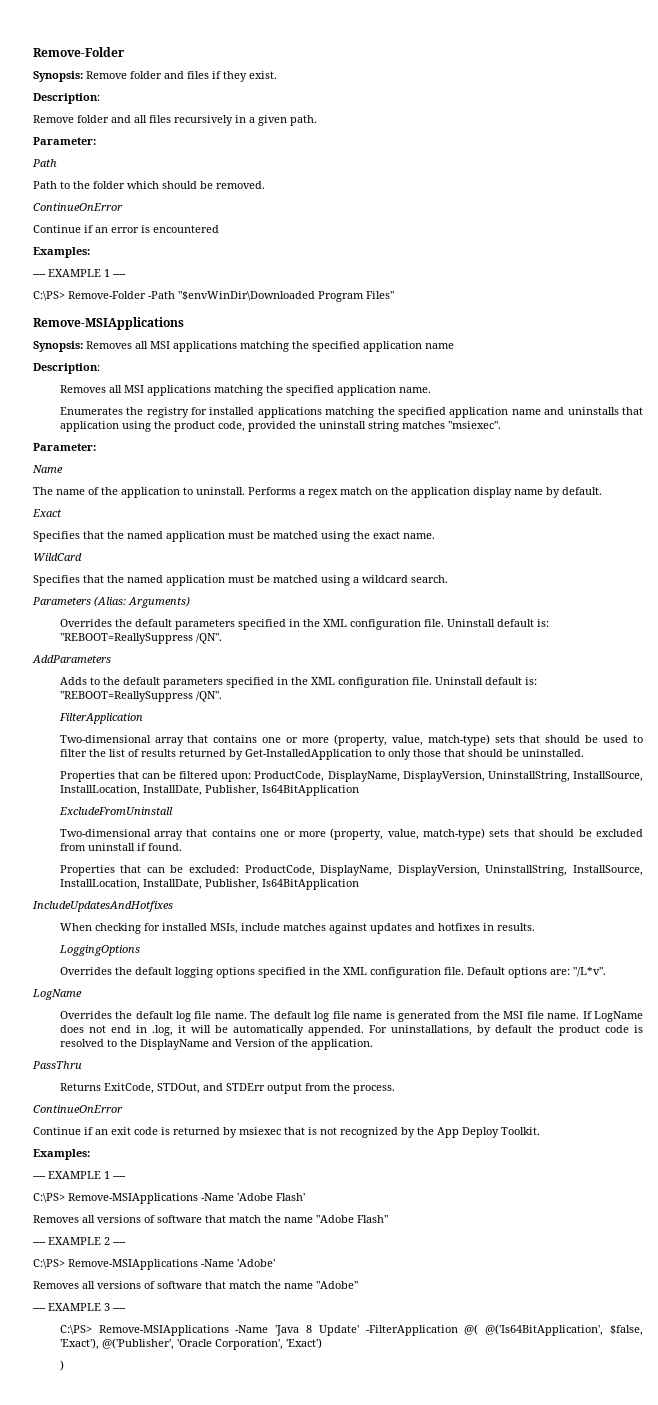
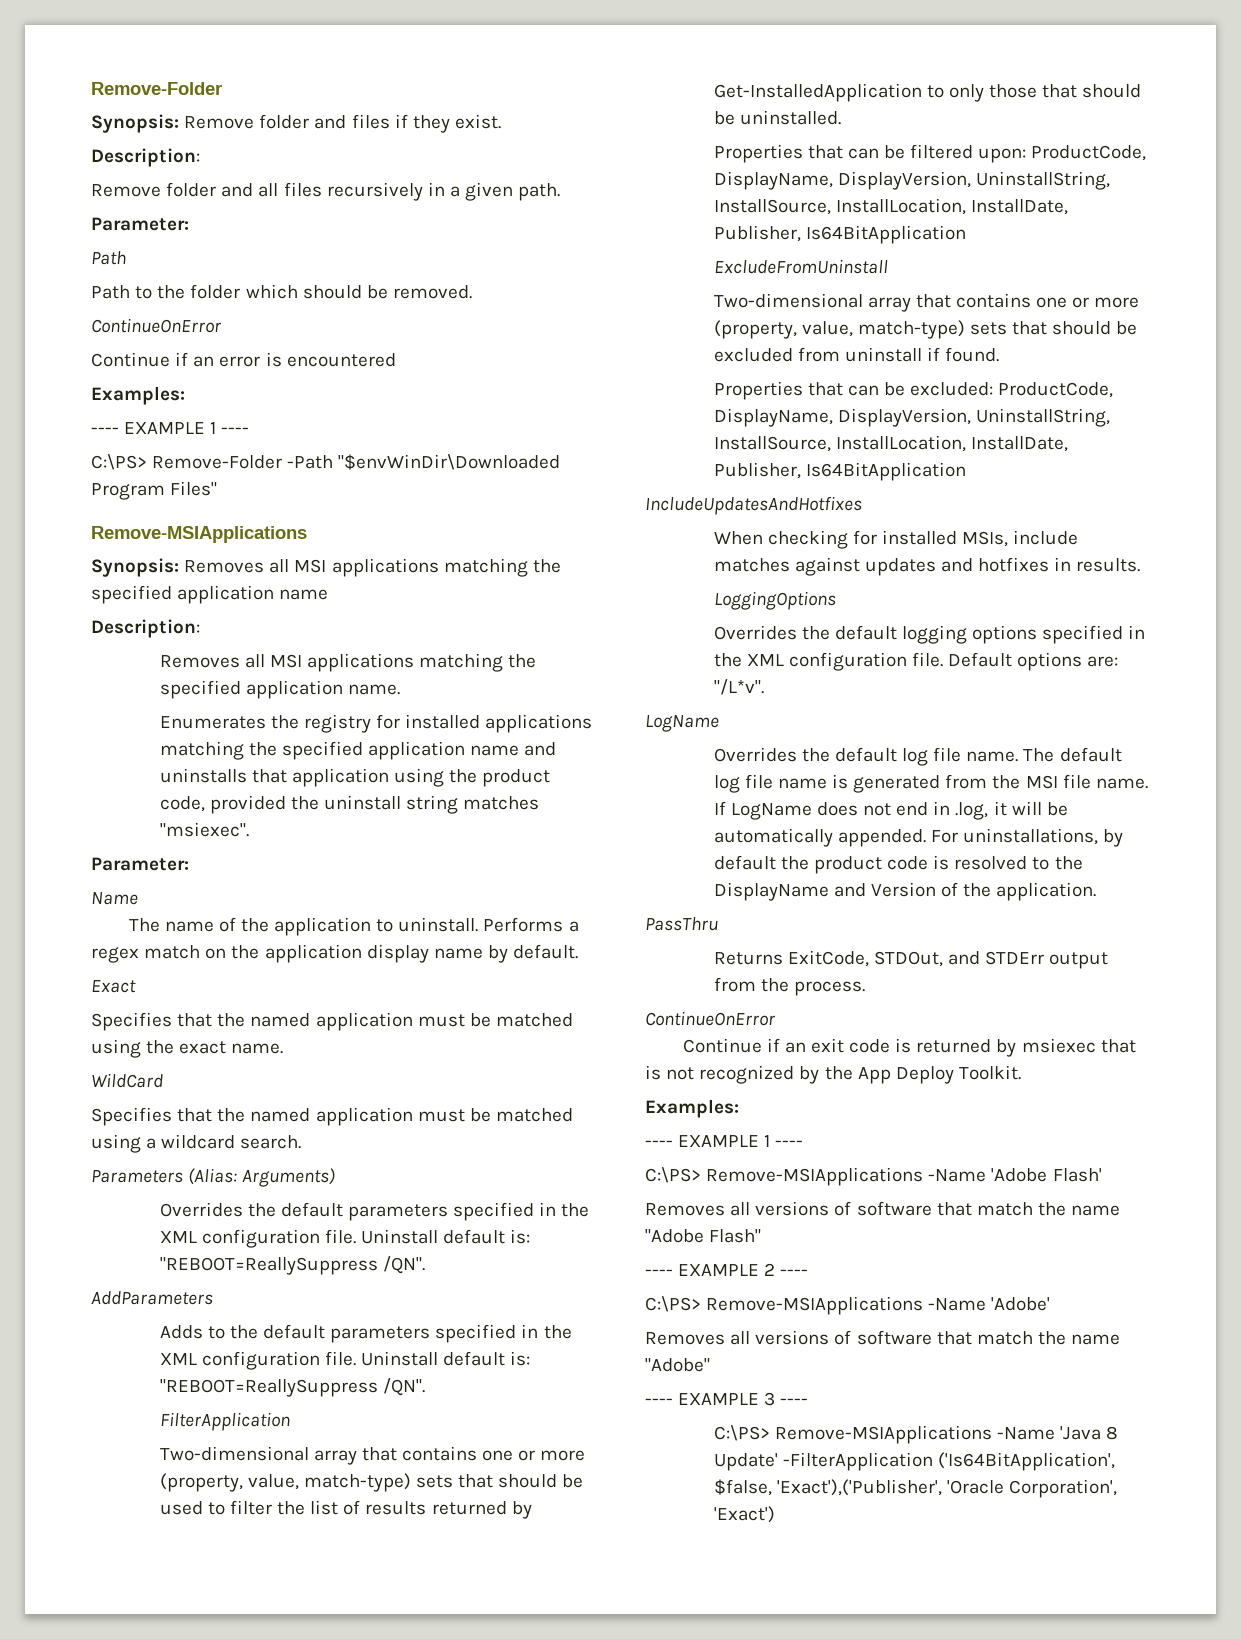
[464,1324,643,1336] [59,1338,174,1350] @( @('Is64BitApplication', $false, 'Exact'), @('Publisher', -> [937,1452,1115,1471] [713,1479,942,1496] ('Is64BitApplication', $false, 'Exact'),('Publisher',
[59,1360,64,1371] // ) -> (775, 1514) none

